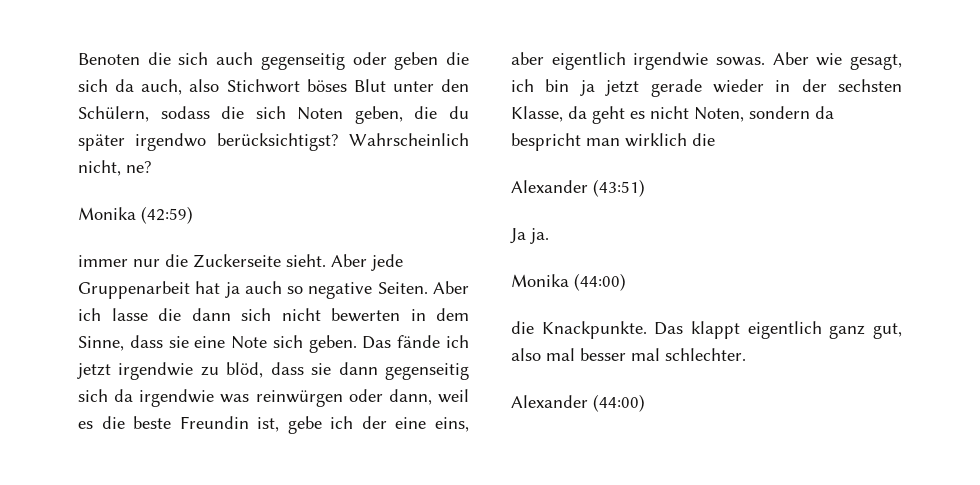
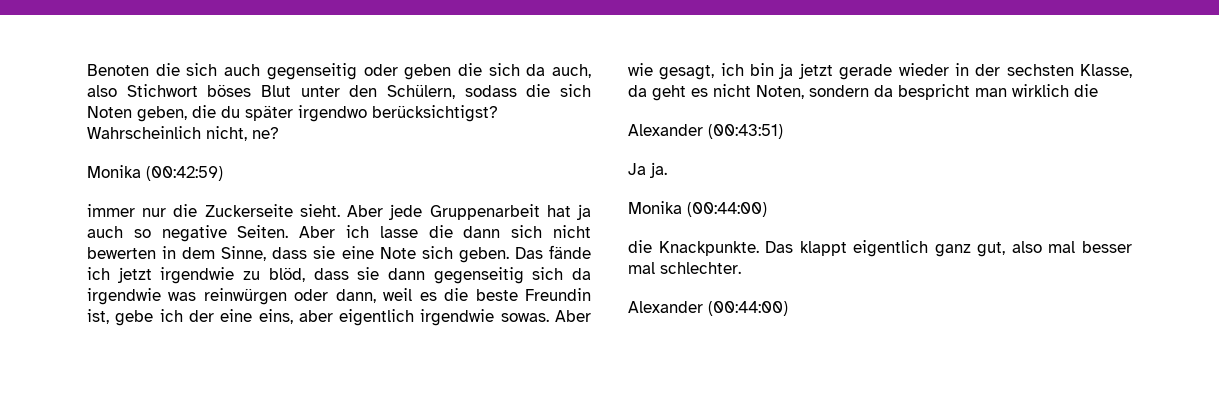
[141,206,193,224] (42:59) -> [146,166,223,181] (00:42:59)
[593,179,645,197] (43:51) -> [708,124,783,139] (00:43:51)
[574,273,626,291] (44:00) -> [687,202,767,217] (00:44:00)
[593,394,645,412] (44:00) -> [708,301,788,316] (00:44:00)

